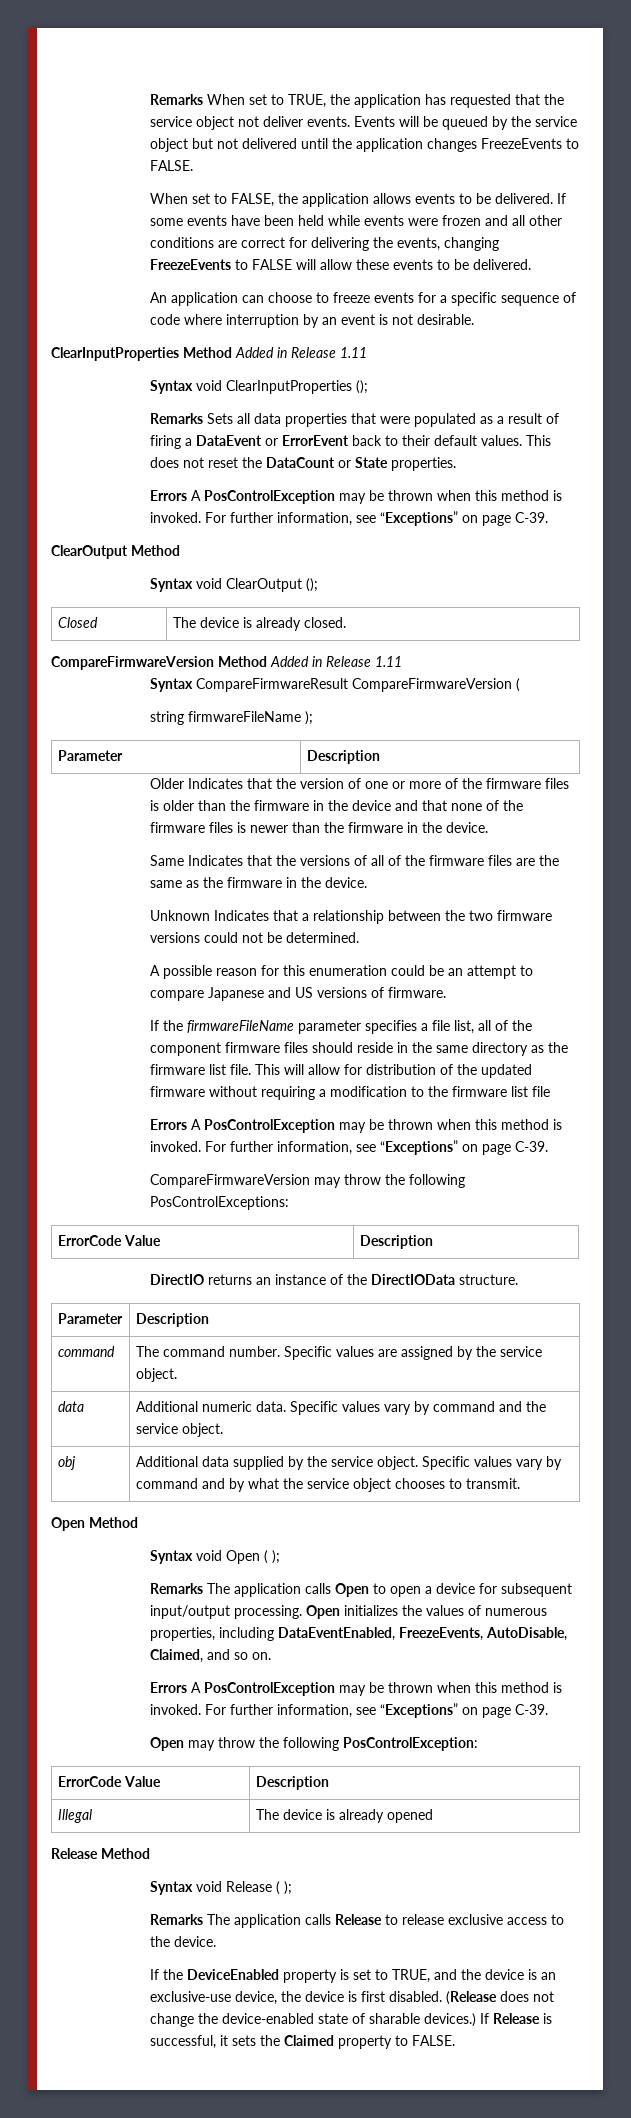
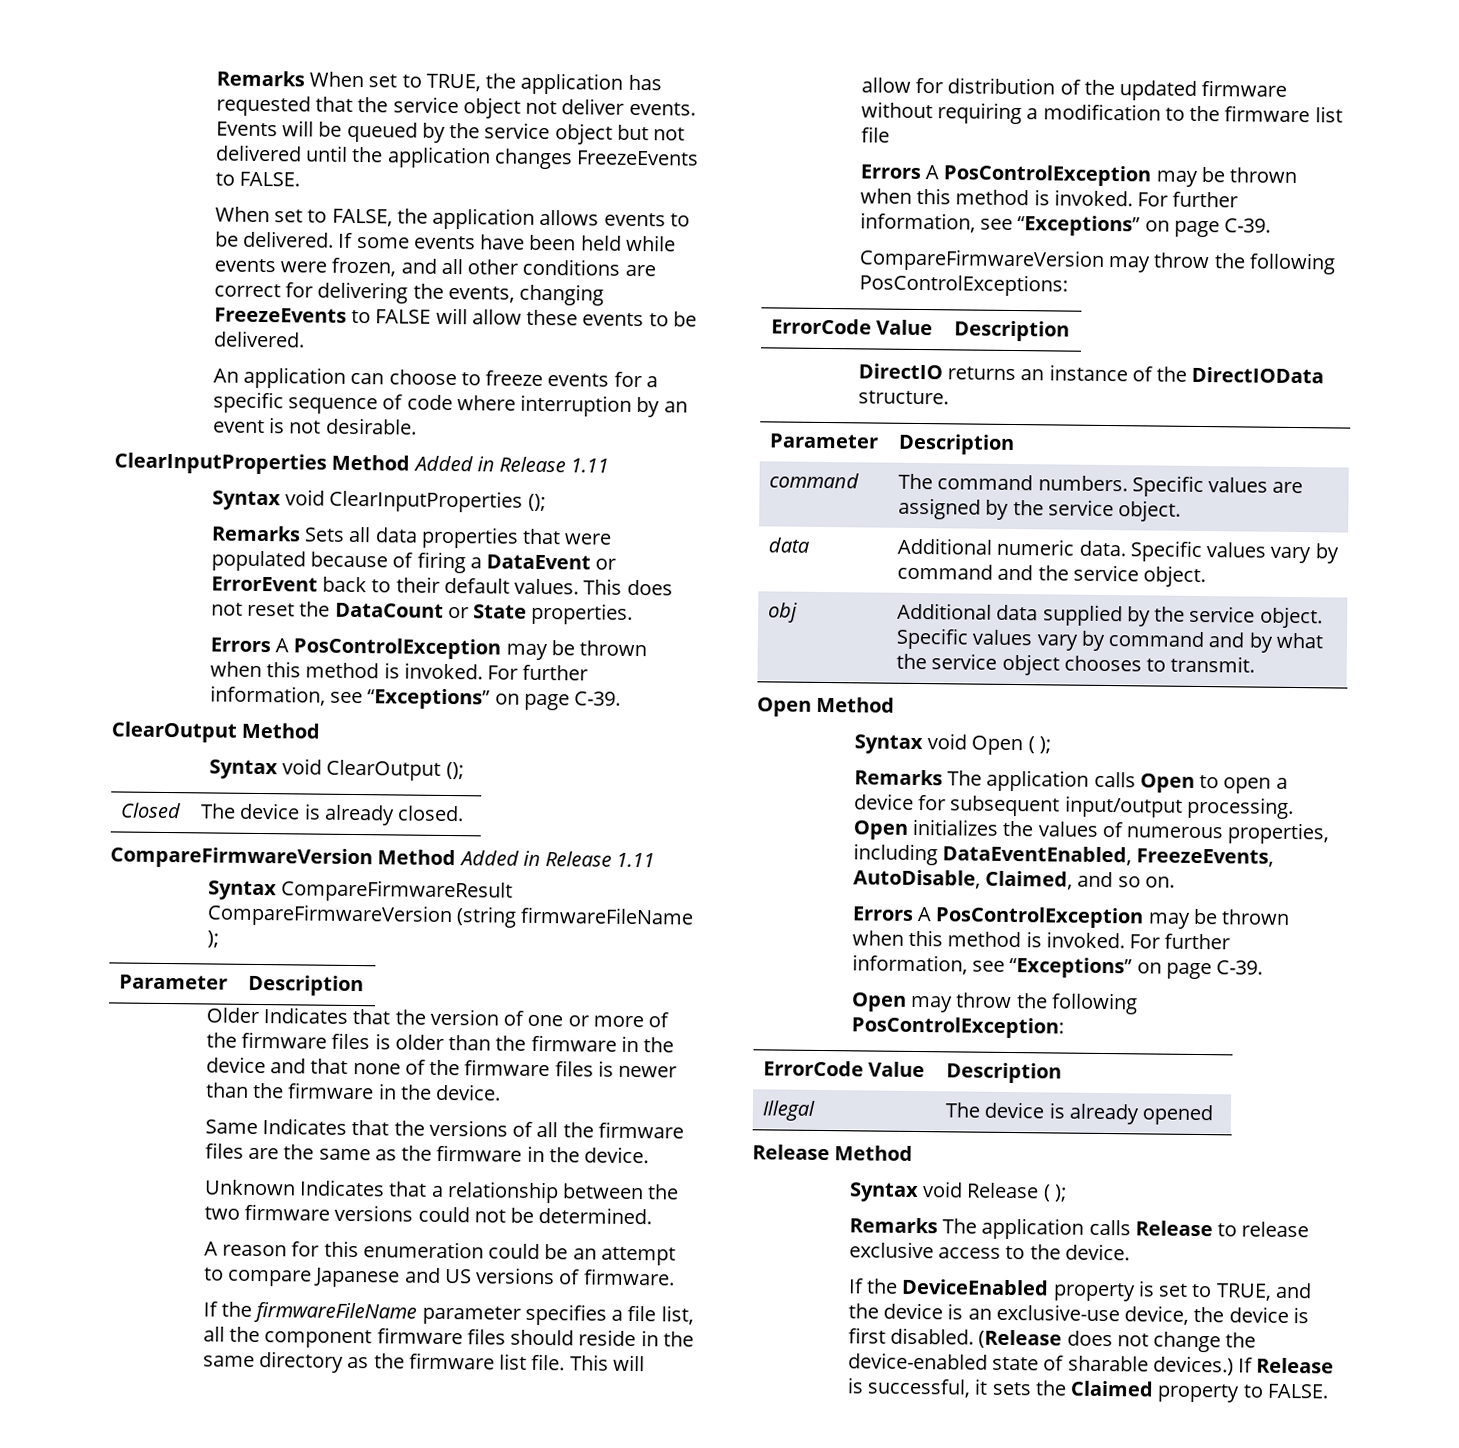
[441,215,481,226] frozen -> [331,257,397,277] frozen,
[479,413,542,424] as a result -> [310,551,389,568] because
[515,678,520,692] [149,711,184,725] ( // string -> [456,906,518,928] (string
[387,855,401,866] of -> (559, 1129) none
[162,965,212,979] possible -> (218, 1248) none
[494,1020,508,1031] of -> (225, 1334) none
[228,1346,280,1357] number. -> [1037,475,1128,492] numbers.

